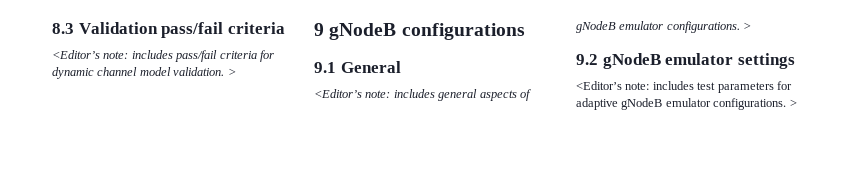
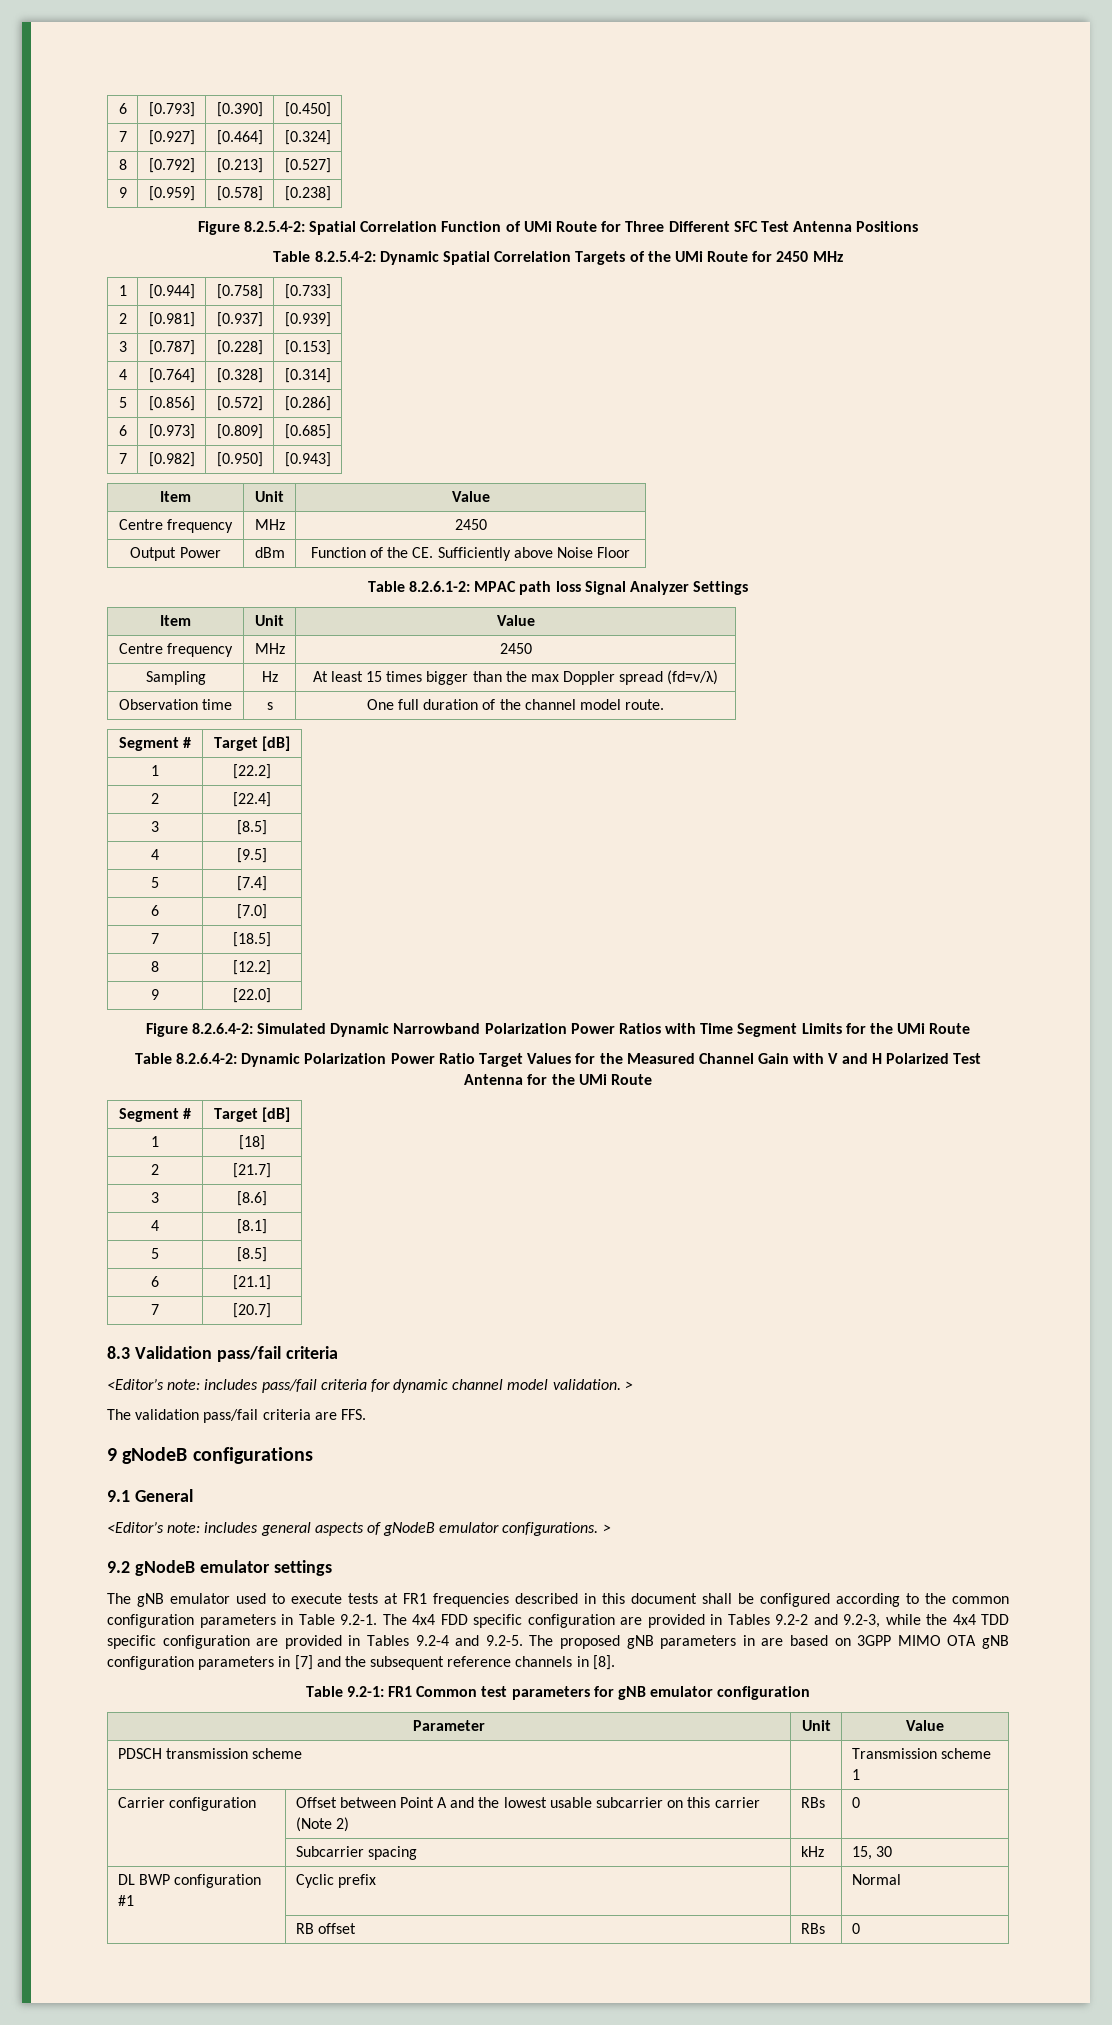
(52, 28) none -> [118,103,127,114] [148,102,195,117] [216,102,263,117] [284,102,331,117] [118,131,127,142] [148,130,195,145] [216,130,263,145] [284,130,331,145] [118,159,127,170] [148,158,195,173] [216,158,263,173] [284,158,331,173] [118,187,127,198] [148,186,195,201] [216,186,263,201] [284,186,331,201] [197,221,919,235] [273,251,843,265] [118,285,127,296] [148,284,195,299] [216,284,263,299] [284,284,331,299] [118,313,127,324] [148,312,195,327] [216,312,263,327] [284,312,331,327] [118,341,127,352] [148,340,195,355] [216,340,263,355] [284,340,331,355] [118,369,127,380] [148,368,195,383] [216,368,263,383] [284,368,331,383] [118,397,127,408] [148,396,195,411] [216,396,263,411] [284,396,331,411] [118,425,127,436] [148,424,195,439] [216,424,263,439] [284,424,331,439] [118,453,127,464] [148,452,195,467] [216,452,263,467] [284,452,331,467] [160,491,191,502] [255,491,284,502] [451,491,490,502] [118,519,234,533] [254,519,285,530] [454,519,487,530] [130,547,221,561] [254,547,285,558] [310,547,631,561] [367,581,749,595] [160,615,191,626] [255,615,284,626] [496,615,535,626] [118,643,234,657] [254,643,285,654] [499,643,532,654] [145,671,206,685] [261,671,278,682] [312,670,719,685] [118,699,233,710] [266,702,273,710] [366,699,665,710] [118,737,192,751] [213,736,291,751] [151,765,159,776] [233,764,271,779] [151,793,159,804] [233,792,271,807] [151,821,159,832] [237,820,267,835] [151,849,159,860] [237,848,267,863] [151,877,159,888] [237,876,267,891] [151,905,159,916] [237,904,267,919] [151,933,159,944] [233,932,271,947] [151,961,159,972] [233,960,271,975] [151,989,159,1000] [233,988,271,1003] [145,1023,971,1037] [134,1053,982,1067] [464,1074,652,1085] [118,1108,192,1122] [213,1107,291,1122] [151,1136,159,1147] [239,1135,265,1150] [151,1164,159,1175] [233,1163,271,1178] [151,1192,159,1203] [237,1191,267,1206] [151,1220,159,1231] [237,1219,267,1234] [151,1248,159,1259] [237,1247,267,1262] [151,1276,159,1287] [233,1275,271,1290] [151,1304,159,1315] [233,1303,271,1318] 6 | [0.793] | [0.390] | [0.450] // 7 | [0.927] | [0.464] | [0.324] // 8 | [0.792] | [0.213] | [0.527] // 9 | [0.959] | [0.578] | [0.238] // Figure 8.2.5.4-2: Spatial Correlation Function of UMi Route for Three Different SFC Test Antenna Positions // Table 8.2.5.4-2: Dynamic Spatial Correlation Targets of the UMi Route for 2450 MHz // 1 | [0.944] | [0.758] | [0.733] // 2 | [0.981] | [0.937] | [0.939] // 3 | [0.787] | [0.228] | [0.153] // 4 | [0.764] | [0.328] | [0.314] // 5 | [0.856] | [0.572] | [0.286] // 6 | [0.973] | [0.809] | [0.685] // 7 | [0.982] | [0.950] | [0.943] // Item | Unit | Value // Centre frequency | MHz | 2450 // Output Power | dBm | Function of the CE. Sufficiently above Noise Floor // Table 8.2.6.1-2: MPAC path loss Signal Analyzer Settings // Item | Unit | Value // Centre frequency | MHz | 2450 // Sampling | Hz | At least 15 times bigger than the max Doppler spread (fd=v/λ) // Observation time | s | One full duration of the channel model route. // Segment # | Target [dB] // 1 | [22.2] // 2 | [22.4] // 3 | [8.5] // 4 | [9.5] // 5 | [7.4] // 6 | [7.0] // 7 | [18.5] // 8 | [12.2] // 9 | [22.0] // Figure 8.2.6.4-2: Simulated Dynamic Narrowband Polarization Power Ratios with Time Segment Limits for the UMi Route // Table 8.2.6.4-2: Dynamic Polarization Power Ratio Target Values for the Measured Channel Gain with V and H Polarized Test Antenna for the UMi Route // Segment # | Target [dB] // 1 | [18] // 2 | [21.7] // 3 | [8.6] // 4 | [8.1] // 5 | [8.5] // 6 | [21.1] // 7 | [20.7] //
(236, 72) none -> [107,1409,366,1423] // The validation pass/fail criteria are FFS.
[576,81,792,93] [576,98,797,110] <Editor’s note: includes test parameters for adaptive gNodeB emulator configurations. > -> [107,1593,1009,1607] [107,1614,1009,1628] [107,1635,1010,1649] [107,1655,615,1670] [305,1686,811,1700] [413,1720,485,1731] [801,1720,831,1731] [906,1720,944,1731] [117,1748,302,1759] [851,1748,991,1759] [851,1769,860,1780] [117,1797,256,1811] [295,1797,760,1808] [295,1817,349,1832] [800,1797,825,1808] [851,1797,860,1808] [295,1846,417,1860] [800,1846,824,1857] [851,1846,892,1860] [117,1874,261,1888] [117,1895,134,1906] [295,1874,376,1888] [851,1874,901,1885] [295,1923,356,1934] [800,1923,825,1934] [851,1923,860,1934] The gNB emulator used to execute tests at FR1 frequencies described in this document shall be configured according to the common configuration parameters in Table 9.2-1. The 4x4 FDD specific configuration are provided in Tables 9.2-2 and 9.2-3, while the 4x4 TDD specific configuration are provided in Tables 9.2-4 and 9.2-5. The proposed gNB parameters in are based on 3GPP MIMO OTA gNB configuration parameters in [7] and the subsequent reference channels in [8]. // Table 9.2-1: FR1 Common test parameters for gNB emulator configuration // Parameter | Unit | Value // PDSCH transmission scheme | | Transmission scheme 1 // Carrier configuration | Offset between Point A and the lowest usable subcarrier on this carrier (Note 2) | RBs | 0 // | Subcarrier spacing | kHz | 15, 30 // DL BWP configuration #1 | Cyclic prefix | | Normal // | RB offset | RBs | 0

